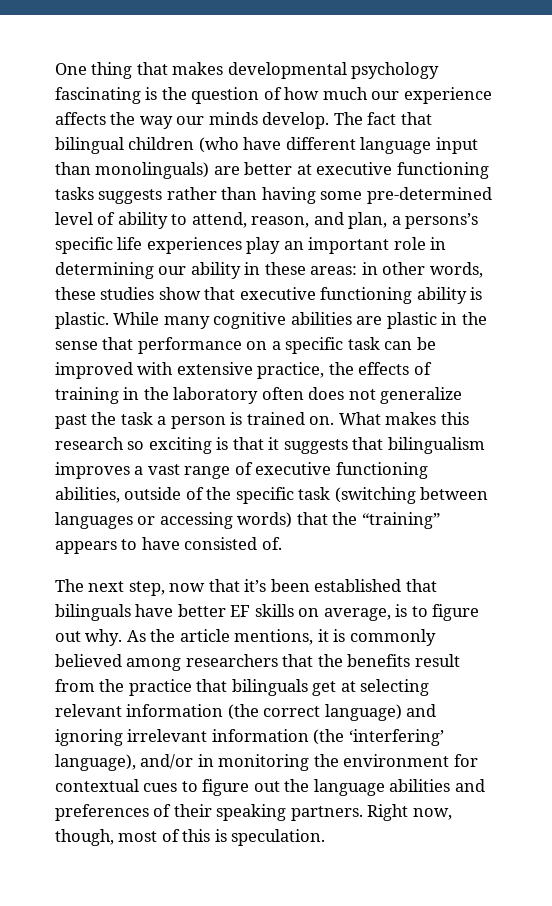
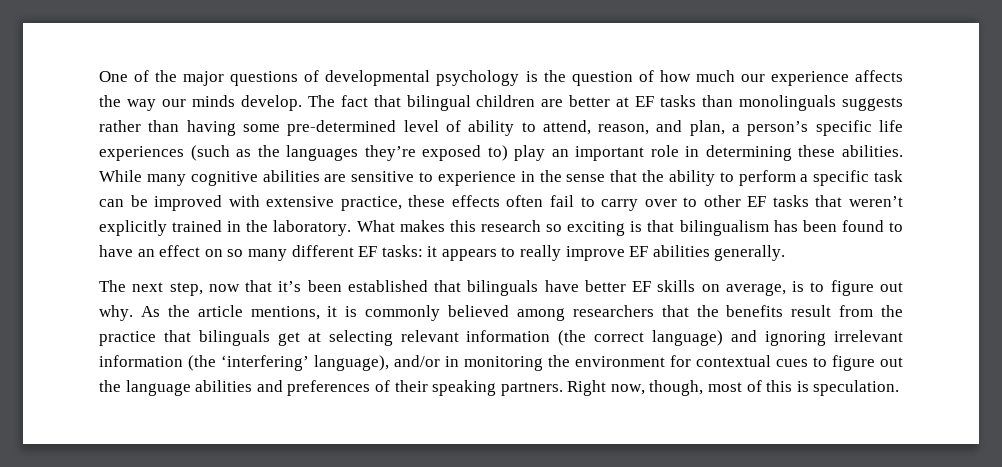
[91,62,224,79] thing that makes -> [134,70,320,86] of the major questions of
[55,87,141,104] fascinating -> (520, 78) none
[198,137,478,154] [55,162,489,179] [55,187,94,200] (who have different language input than monolinguals) are better at executive functioning tasks -> [541,95,837,111] are better at EF tasks than monolinguals
[405,213,479,229] persons’s -> [747,121,809,136] person’s
(242, 245) none -> [190,145,508,161] (such as the languages they’re exposed to)
[158,262,483,279] [55,287,483,304] [55,312,109,329] our ability in these areas: in other words, these studies show that executive functioning ability is plastic. -> [798,145,903,157] these abilities.
[386,312,437,329] plastic -> [351,171,516,186] sensitive to experience
[137,337,268,354] performance on -> [642,170,796,186] the ability to perform
[328,362,432,375] [55,387,463,404] [55,412,335,429] the effects of training in the laboratory often does not generalize past the task a person is trained on. -> [408,195,903,211] [99,220,352,236] these effects often fail to carry over to other EF tasks that weren’t explicitly trained in the laboratory.
[268,437,485,454] [55,462,428,479] [55,487,489,504] [55,512,440,529] [55,537,282,554] it suggests that bilingualism improves a vast range of executive functioning abilities, outside of the specific task (switching between languages or accessing words) that the “training” appears to have consisted of. -> [679,220,904,236] [99,245,786,261] bilingualism has been found to have an effect on so many different EF tasks: it appears to really improve EF abilities generally.

